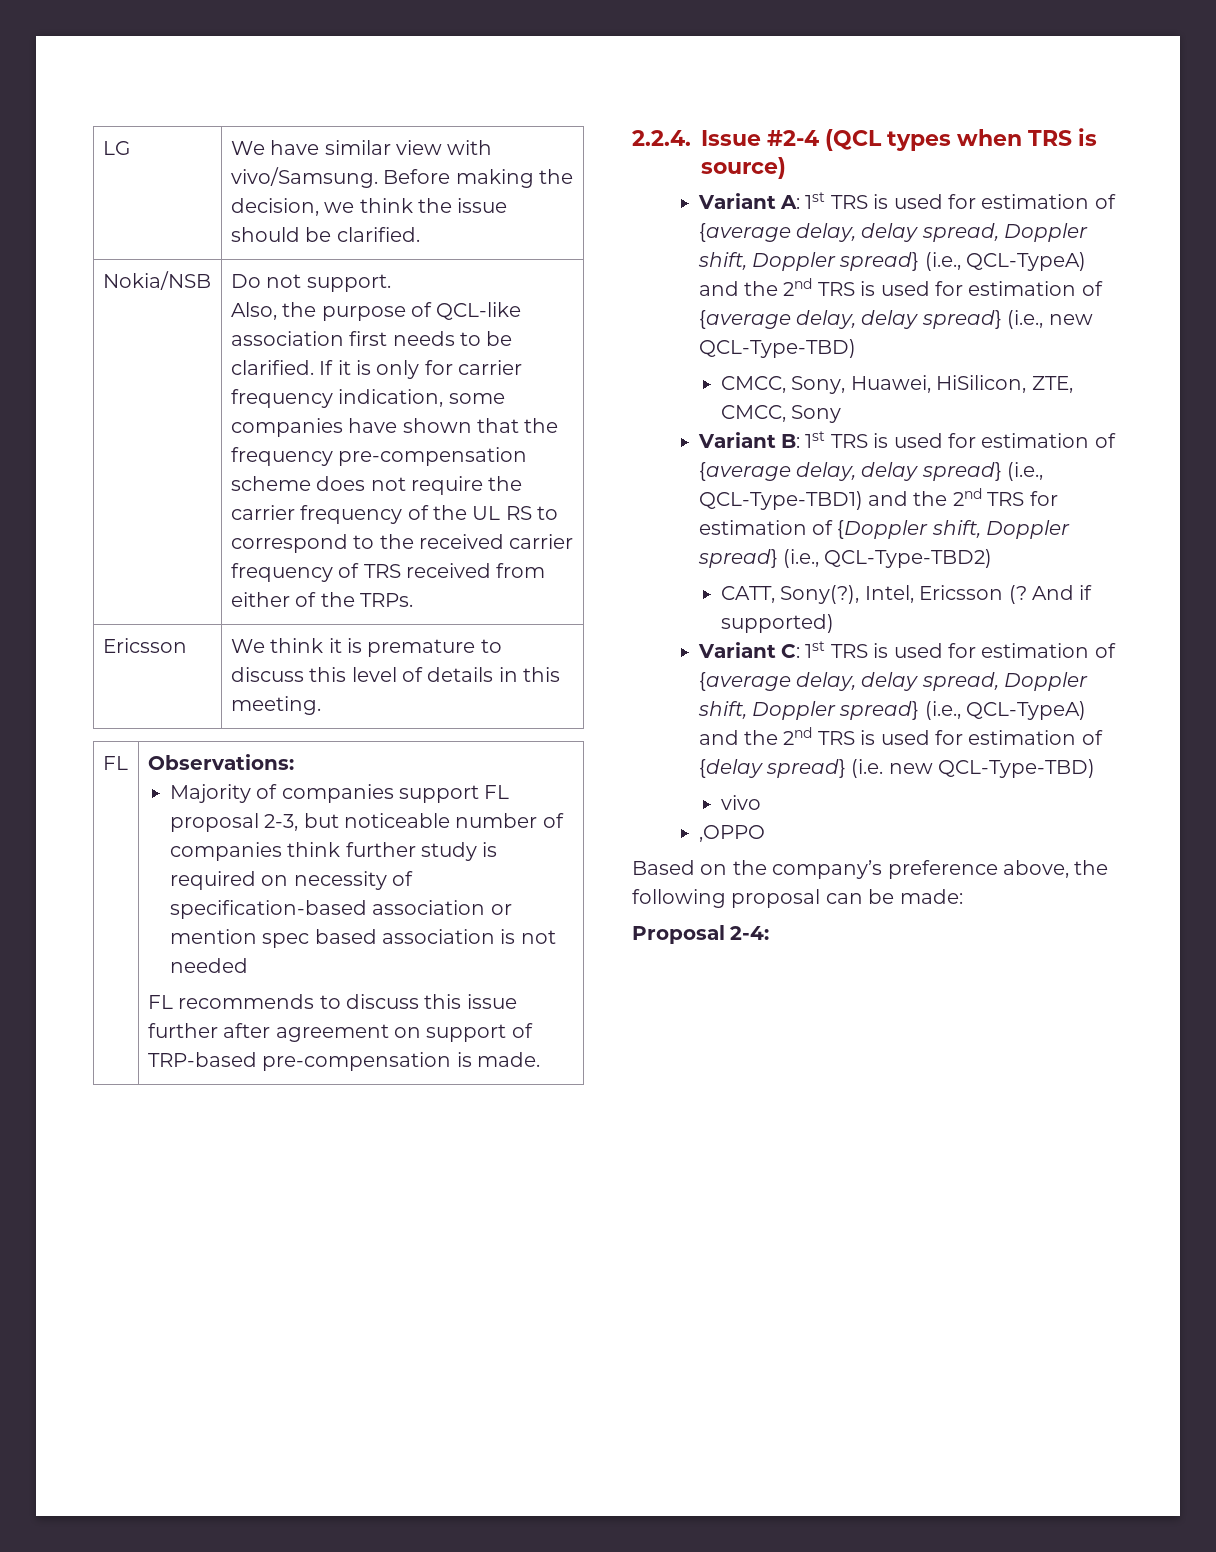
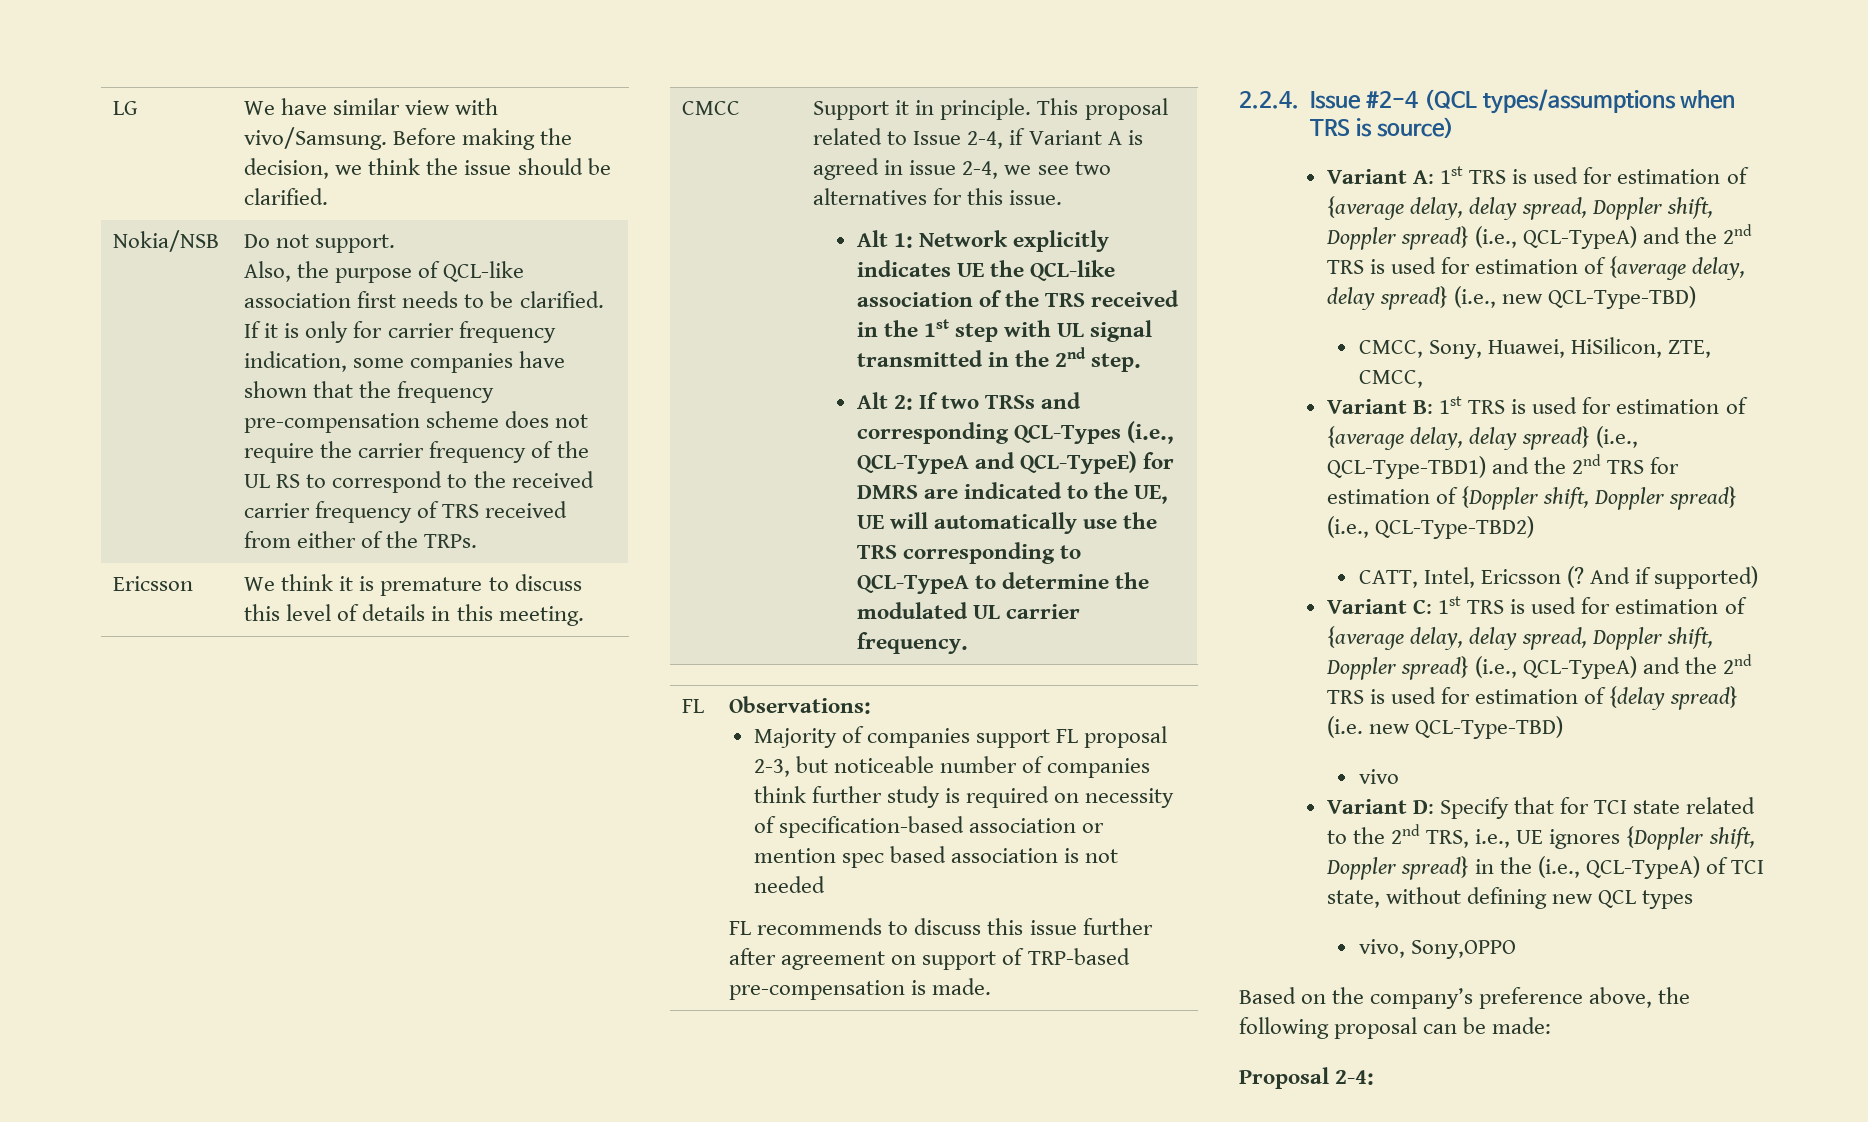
(321, 705) none -> [682,101,741,115] [813,98,1168,120] [813,128,1143,149] [813,158,1111,180] [813,188,1063,205] [856,230,1110,252] [856,260,1116,281] [856,290,1180,307] [856,319,1153,342] [856,347,1142,372] [856,392,1082,410] [856,421,1174,444] [856,451,1175,474] [856,482,1169,504] [856,512,1158,534] [856,542,1081,564] [856,572,1150,594] [856,602,1080,619] [856,632,968,654] // CMCC | Support it in principle. This proposal related to Issue 2-4, if Variant A is agreed in issue 2-4, we see two alternatives for this issue. // Alt 1: Network explicitly indicates UE the QCL-like association of the TRS received in the 1st step with UL signal transmitted in the 2nd step. // Alt 2: If two TRSs and corresponding QCL-Types (i.e., QCL-TypeA and QCL-TypeE) for DMRS are indicated to the UE, UE will automatically use the TRS corresponding to QCL-TypeA to determine the modulated UL carrier frequency.
[887,131,951,151] types -> [1482,89,1676,114] types/assumptions
[791,405,842,423] Sony -> (1423, 379) none
[780,585,860,604] Sony(?), -> (1418, 579) none
[698,825,765,842] ,OPPO -> [1326,797,1756,819] [1326,824,1755,850] [1325,856,1765,880] [1326,887,1694,909] [1358,939,1516,959] Variant D: Specify that for TCI state related to the 2nd TRS, i.e., UE ignores {Doppler shift, Doppler spread} in the (i.e., QCL-TypeA) of TCI state, without defining new QCL types // vivo, Sony,OPPO

